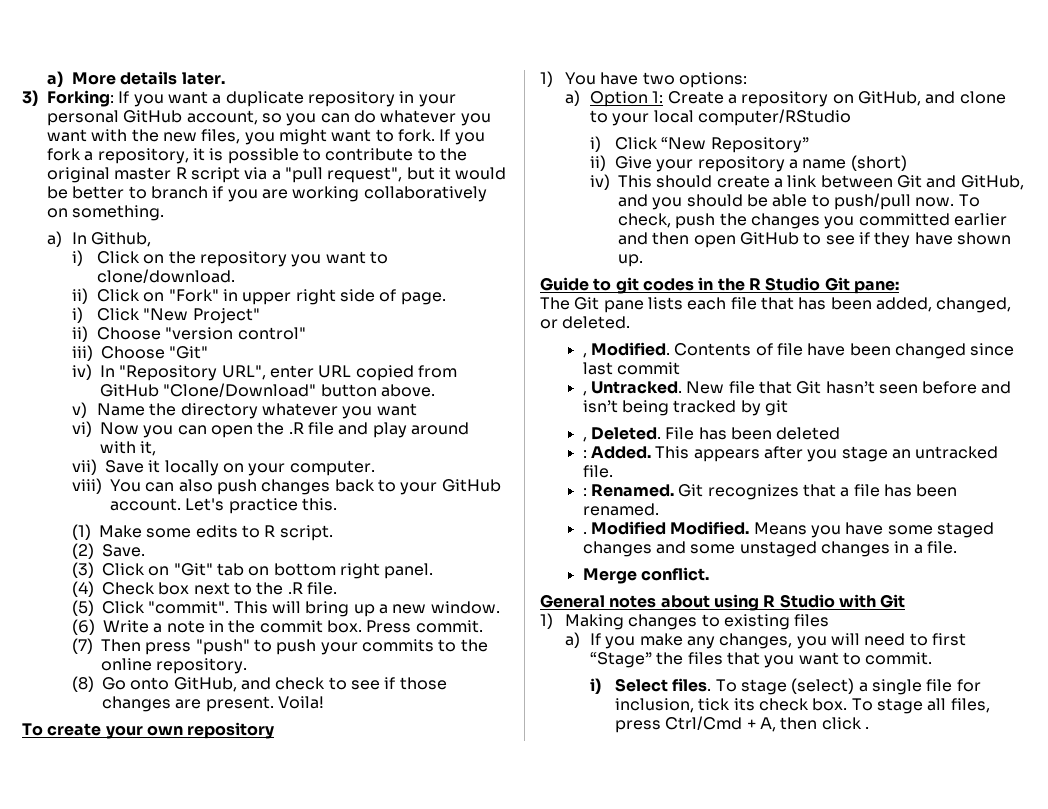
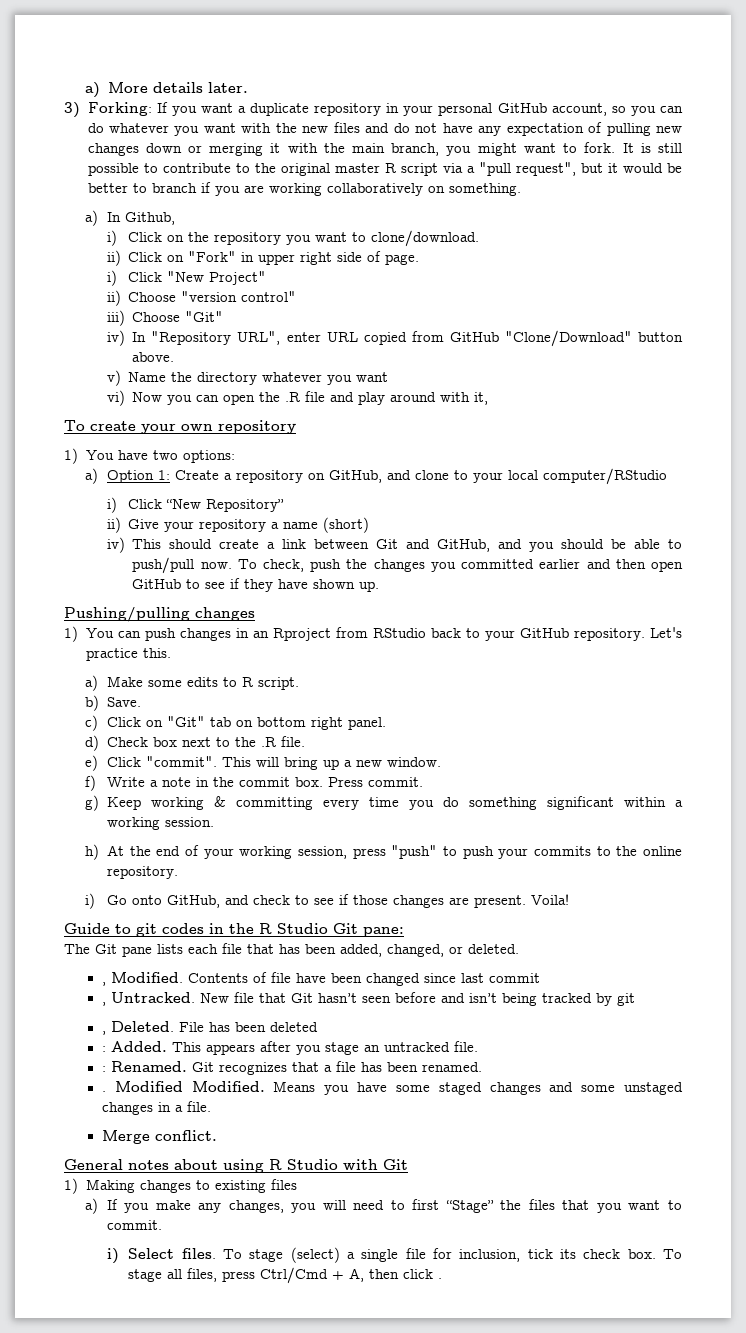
[201,129,241,144] files, -> [333,122,682,136] [87,143,440,156] files and do not have any expectation of pulling new changes down or merging it with the main branch,
[439,129,485,145] [47,148,224,164] If you fork a repository, it is -> [622,143,682,153] It is still
[72,459,375,476] [72,478,501,495] [110,498,337,514] [72,524,333,541] [72,543,146,559] [72,562,434,579] [72,581,337,597] [72,600,500,617] [72,619,483,635] [72,638,488,655] [101,658,248,674] [72,676,447,692] [102,696,324,712] // vii) Save it locally on your computer. // viii) You can also push changes back to your GitHub account. Let's practice this. // (1) Make some edits to R script. // (2) Save. // (3) Click on "Git" tab on bottom right panel. // (4) Check box next to the .R file. // (5) Click "commit". This will bring up a new window. // (6) Write a note in the commit box. Press commit. // (7) Then press "push" to push your commits to the online repository. // (8) Go onto GitHub, and check to see if those changes are present. Voila! -> (489, 398) none
(644, 260) none -> [64,607,255,622] [64,626,682,642] [85,648,171,661] [85,675,299,691] [85,695,141,711] [85,715,386,731] [85,735,305,751] [85,755,441,771] [85,775,423,791] [85,795,684,811] [106,817,214,830] [85,844,683,860] [106,866,178,879] [85,893,569,909] // Pushing/pulling changes // 1) You can push changes in an Rproject from RStudio back to your GitHub repository. Let's practice this. // a) Make some edits to R script. // b) Save. // c) Click on "Git" tab on bottom right panel. // d) Check box next to the .R file. // e) Click "commit". This will bring up a new window. // f) Write a note in the commit box. Press commit. // g) Keep working & committing every time you do something significant within a working session. // h) At the end of your working session, press "push" to push your commits to the online repository. // i) Go onto GitHub, and check to see if those changes are present. Voila!

